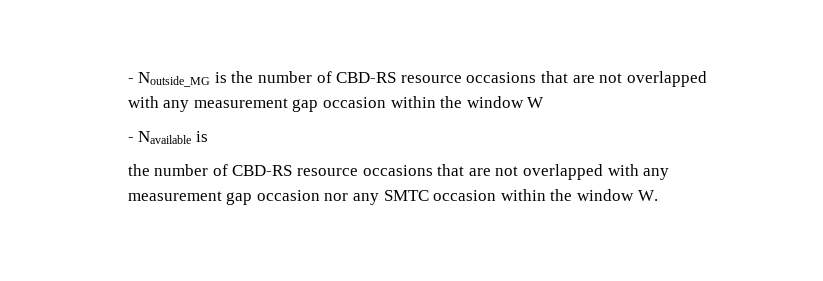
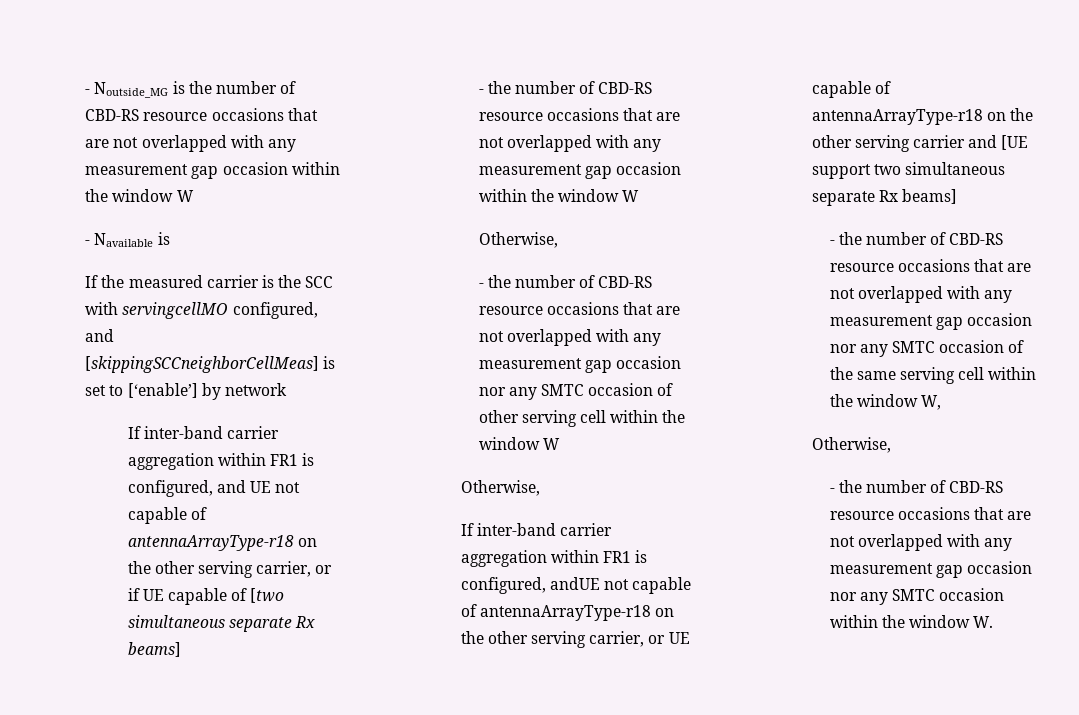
(208, 136) none -> [85,275,334,288] [85,302,318,319] [85,329,115,342] [85,356,336,373] [85,383,287,400] [127,426,279,439] [127,453,315,470] [127,480,301,497] [127,507,207,524] [127,535,317,551] [127,561,333,578] [127,588,285,605] [127,615,315,632] [127,642,181,657] [478,81,653,94] [478,108,681,121] [478,135,662,152] [478,162,681,179] [478,189,640,202] [478,232,558,248] [478,275,653,288] [478,302,681,315] [478,329,662,346] [478,356,681,373] [478,383,674,400] [478,410,686,427] [478,437,560,450] [460,480,540,496] [460,523,613,536] [460,550,648,567] [460,577,692,594] [460,604,675,621] [460,631,690,648] [811,81,891,98] [811,108,1034,125] [811,135,1029,152] [811,162,1006,179] [811,189,958,206] [829,232,1004,245] [829,259,1032,272] [829,286,1013,303] [829,313,1032,330] [829,340,1025,357] [829,367,1037,384] [829,394,941,410] [811,437,891,453] [829,488,835,493] If the measured carrier is the SCC with servingcellMO configured, and [skippingSCCneighborCellMeas] is set to [‘enable’] by network // If inter-band carrier aggregation within FR1 is configured, and UE not capable of antennaArrayType-r18 on the other serving carrier, or if UE capable of [two simultaneous separate Rx beams] // - the number of CBD-RS resource occasions that are not overlapped with any measurement gap occasion within the window W // Otherwise, // - the number of CBD-RS resource occasions that are not overlapped with any measurement gap occasion nor any SMTC occasion of other serving cell within the window W // Otherwise, // If inter-band carrier aggregation within FR1 is configured, andUE not capable of antennaArrayType-r18 on the other serving carrier, or UE capable of antennaArrayType-r18 on the other serving carrier and [UE support two simultaneous separate Rx beams] // - the number of CBD-RS resource occasions that are not overlapped with any measurement gap occasion nor any SMTC occasion of the same serving cell within the window W, // Otherwise, // -

